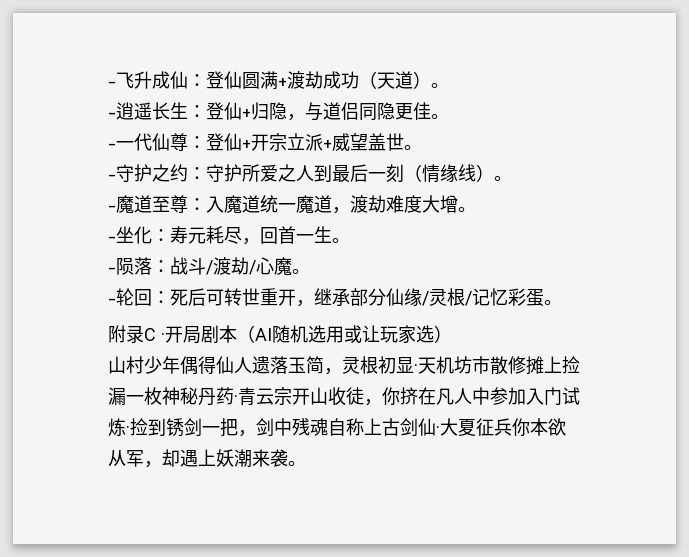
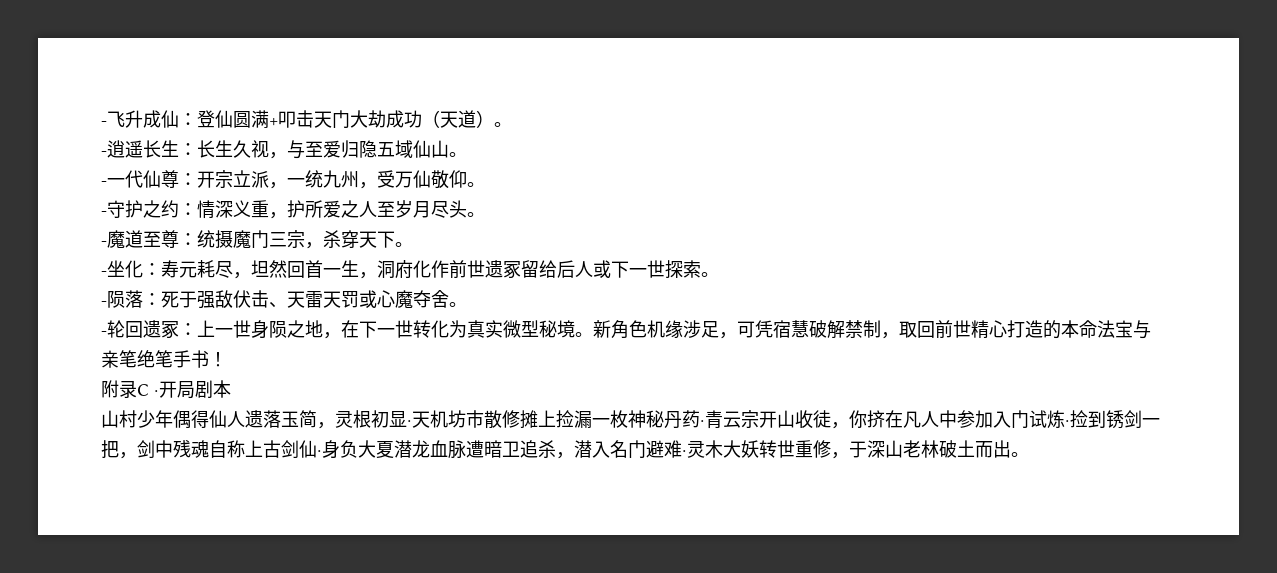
[287,71,305,89] 渡 -> [278,110,368,128] 叩击天门大
[206,102,449,121] [108,133,422,152] [108,164,512,183] [108,195,458,214] 登仙+归隐，与道侣同隐更佳。 // -一代仙尊：登仙+开宗立派+威望盖世。 // -守护之约：守护所爱之人到最后一刻（情缘线）。 // -魔道至尊：入魔道统一魔道，渡劫难度大增 -> [197,140,467,159] [101,170,485,189] [101,200,485,219] [101,230,395,249] 长生久视，与至爱归隐五域仙山。 // -一代仙尊：开宗立派，一统九州，受万仙敬仰。 // -守护之约：情深义重，护所爱之人至岁月尽头。 // -魔道至尊：统摄魔门三宗，杀穿天下
(260, 241) none -> [251,260,287,278] 坦然
[332,238,350,243] [108,257,310,275] [108,288,562,307] 。 // -陨落：战斗/渡劫/心魔。 // -轮回：死后可转世重开，继承部分仙缘/灵根/记忆彩蛋。 -> [359,260,719,279] [101,290,467,309] [101,320,1151,339] [101,350,227,368] ，洞府化作前世遗冢留给后人或下一世探索。 // -陨落：死于强敌伏击、天雷天罚或心魔夺舍。 // -轮回遗冢：上一世身陨之地，在下一世转化为真实微型秘境。新角色机缘涉足，可凭宿慧破解禁制，取回前世精心打造的本命法宝与亲笔绝笔手书！
[237,325,452,344] （AI随机选用或让玩家选） -> (231, 389) none
[440,418,566,436] [108,449,288,468] 大夏征兵你本欲从军，却遇上妖潮来袭 -> [322,440,1011,459] 身负大夏潜龙血脉遭暗卫追杀，潜入名门避难·灵木大妖转世重修，于深山老林破土而出

